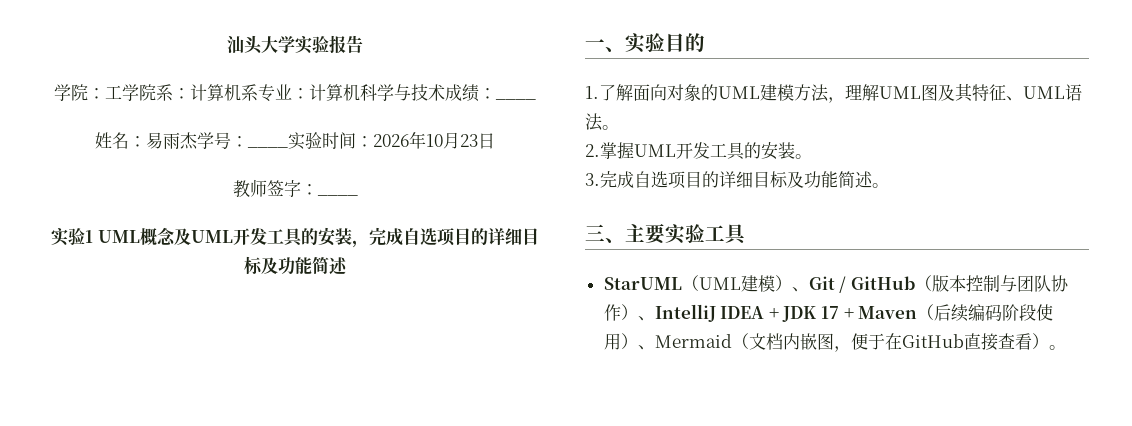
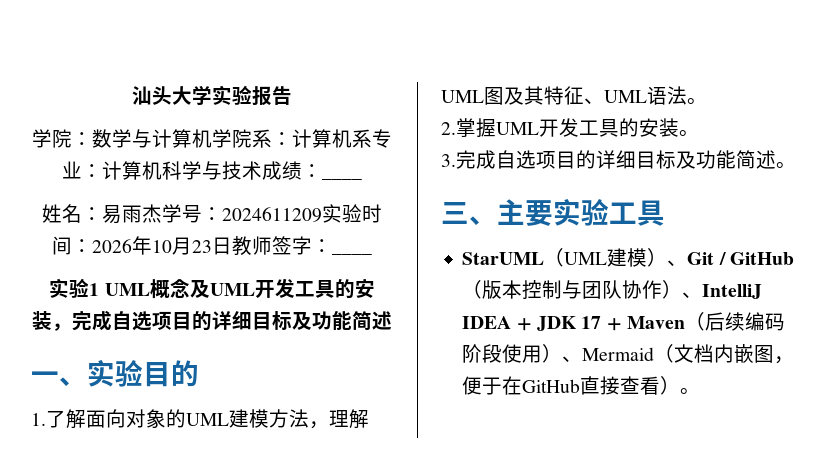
[105,85,122,99] 工 -> [92,129,212,148] 数学与计算机
[247,147,288,148] ____ -> [222,207,322,222] 2024611209
(495, 141) // -> (232, 246) none

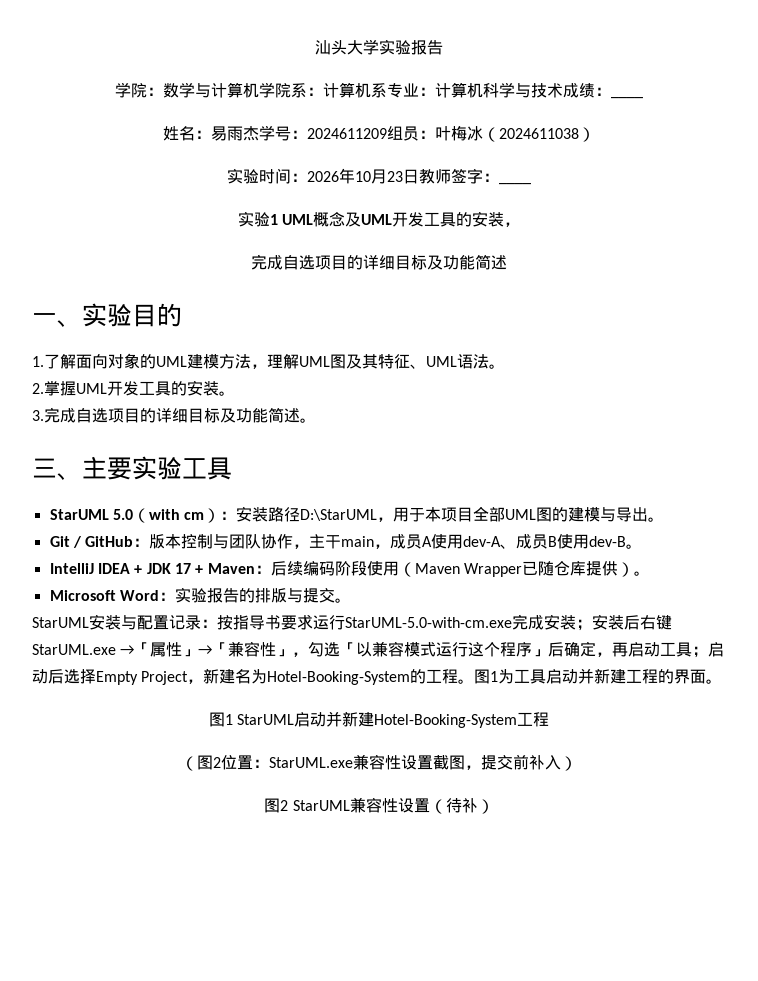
(322, 214) none -> [387,126,595,142] 组员：叶梅冰（2024611038） //
(72, 327) none -> (521, 224) //
[544,248,688,267] （UML建模）、 -> [112,506,665,523] 5.0（with cm）：安装路径D:\StarUML，用于本项目全部UML图的建模与导出。 //
[462,280,483,299] （ -> [133,538,150,547] ：
[662,280,703,299] ）、 -> [293,534,643,549] ，主干main，成员A使用dev-A、成员B使用dev-B。 //
[684,312,705,331] （ -> [254,565,271,574] ：
[542,344,795,364] [462,376,701,395] ）、Mermaid（文档内嵌图，便于在GitHub直接查看）。 -> [398,561,650,577] [49,587,351,603] [32,614,672,631] [32,641,725,658] [32,668,723,685] [208,711,550,728] [181,754,577,771] [264,797,494,814] （Maven Wrapper已随仓库提供）。 // Microsoft Word：实验报告的排版与提交。 // StarUML安装与配置记录：按指导书要求运行StarUML-5.0-with-cm.exe完成安装；安装后右键StarUML.exe →「属性」→「兼容性」，勾选「以兼容模式运行这个程序」后确定，再启动工具；启动后选择Empty Project，新建名为Hotel-Booking-System的工程。图1为工具启动并新建工程的界面。 // 图1 StarUML启动并新建Hotel-Booking-System工程 // （图2位置：StarUML.exe兼容性设置截图，提交前补入） // 图2 StarUML兼容性设置（待补）

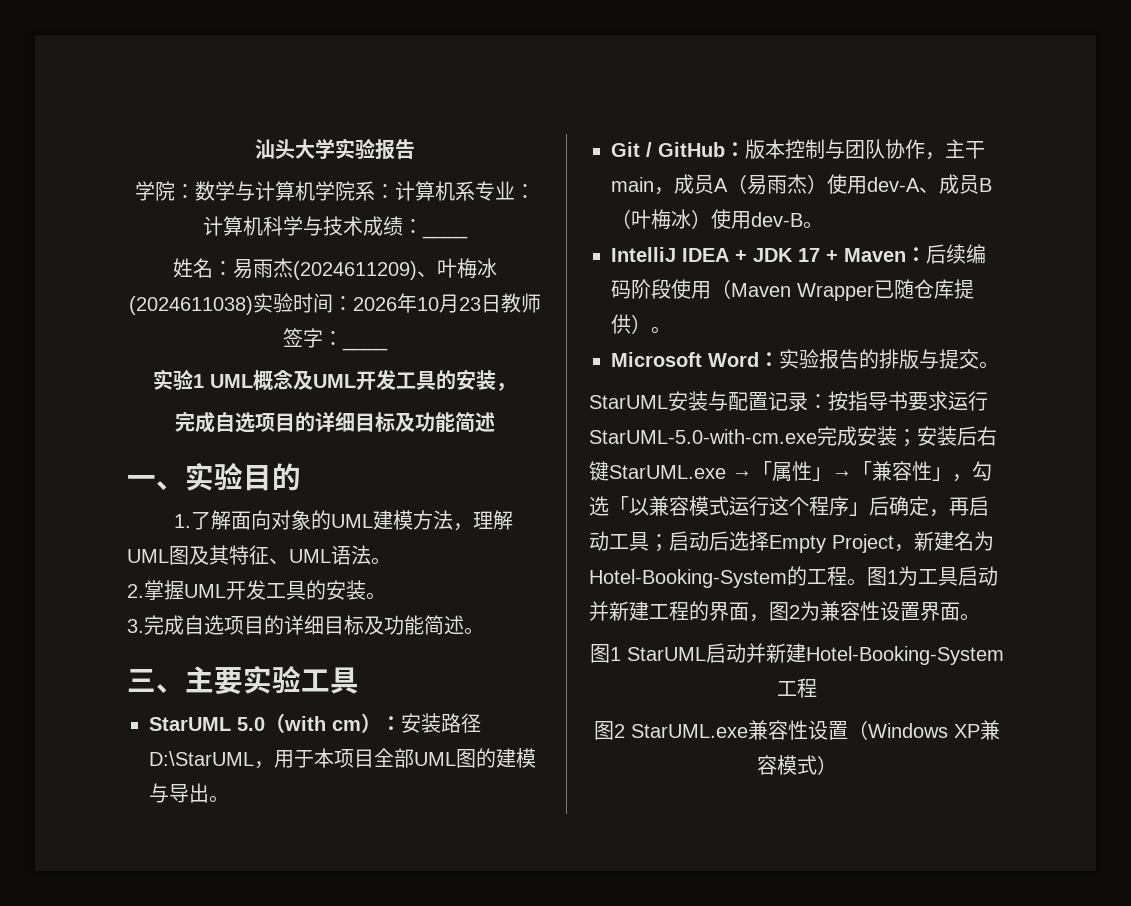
[259,125,595,142] 学号：2024611209组员：叶梅冰（2024611038） // -> [292,258,497,280] [128,296,253,315] (2024611209)、叶梅冰(2024611038)
(433, 541) none -> [727,174,827,195] （易雨杰）
(558, 541) none -> [611,209,711,230] （叶梅冰）
(707, 676) none -> [749,601,960,622] ，图2为兼容性设置界面
[181,754,577,771] [264,797,478,814] （图2位置：StarUML.exe兼容性设置截图，提交前补入） // 图2 StarUML兼容性设置（待补 -> [593,720,1000,740] [756,755,817,775] 图2 StarUML.exe兼容性设置（Windows XP兼容模式

